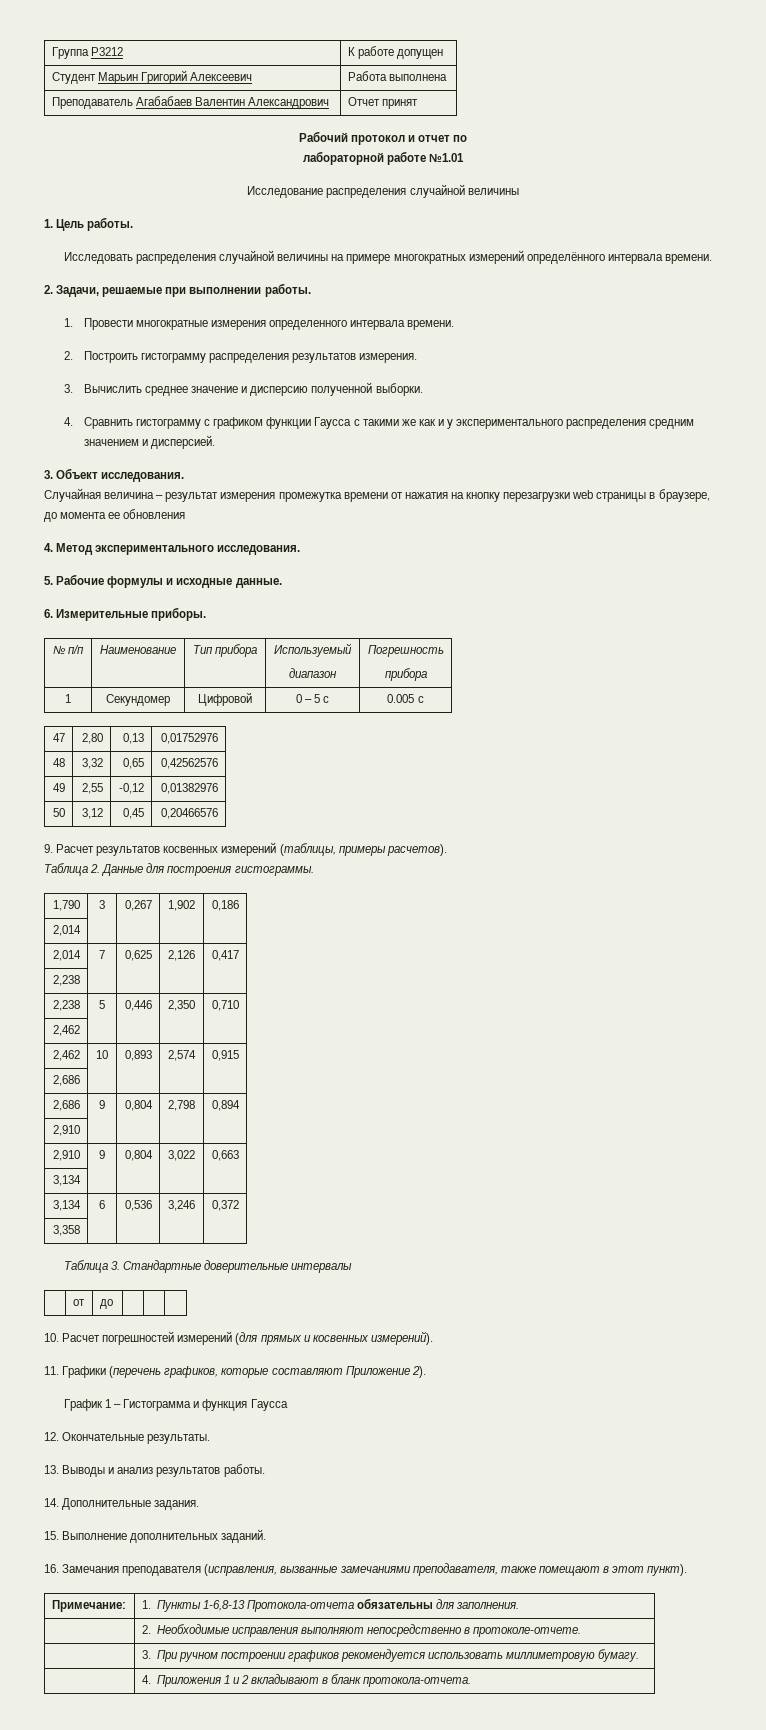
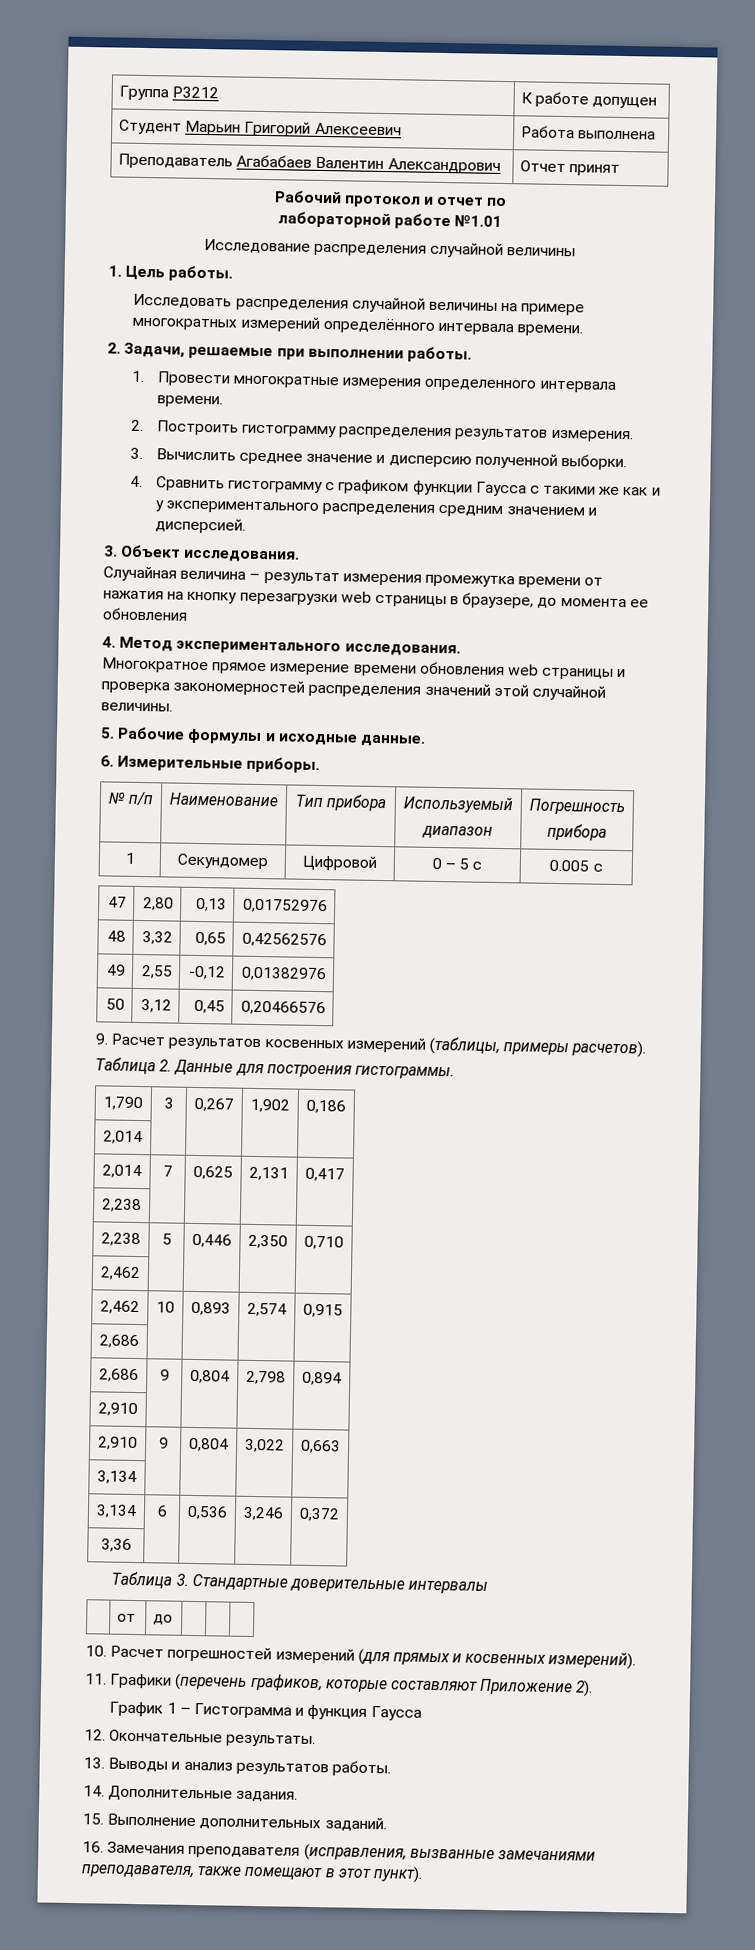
(301, 550) none -> [102,657,627,680] [101,678,606,701] [101,702,173,712] // Многократное прямое измерение времени обновления web страницы и проверка закономерностей распределения значений этой случайной величины.
[168,950,195,961] 2,126 -> [249,1166,289,1181] 2,131
[52,1225,80,1236] 3,358 -> [100,1538,132,1552] 3,36
[51,1600,126,1612] [141,1598,520,1612] [141,1624,582,1637] [141,1649,640,1662] [141,1674,472,1687] // Примечание: | 1. Пункты 1-6,8-13 Протокола-отчета обязательны для заполнения. // | 2. Необходимые исправления выполняют непосредственно в протоколе-отчете. // | 3. При ручном построении графиков рекомендуется использовать миллиметровую бумагу. // | 4. Приложения 1 и 2 вкладывают в бланк протокола-отчета. -> (423, 1874) none

